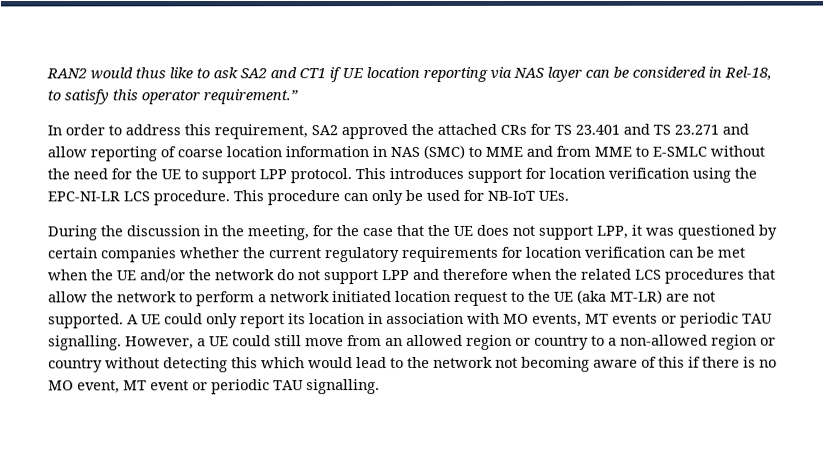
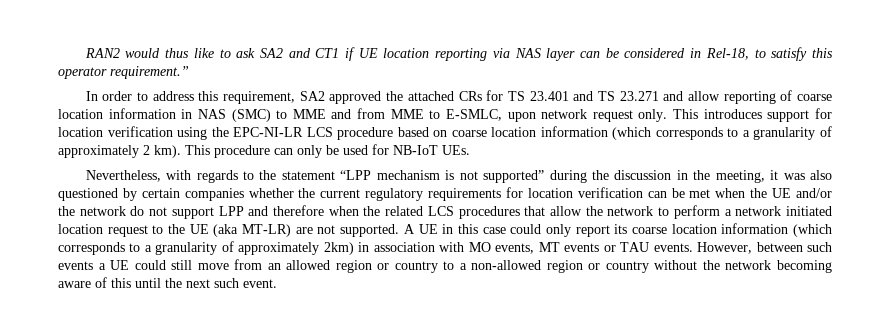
[652,145,765,157] [47,168,352,184] E-SMLC without the need for the UE to support LPP protocol. -> [445,109,668,122] E-SMLC, upon network request only.
[153,190,230,206] procedure. -> [337,126,832,140] [58,145,181,158] procedure based on coarse location information (which corresponds to a granularity of approximately 2 km).
[47,225,98,241] During -> [85,170,587,183] Nevertheless, with regards to the statement “LPP mechanism is not supported” during
[312,224,629,240] for the case that the UE does not support LPP, -> (765, 176) none
(675, 231) none -> [809,170,832,180] also
(161, 319) none -> [442,224,506,234] in this case
[309,313,365,325] location -> [631,223,832,237] [58,241,354,255] coarse location information (which corresponds to a granularity of approximately 2km)
[680,312,773,328] [48,335,194,351] periodic TAU signalling. However, -> [620,242,833,254] [58,261,93,270] TAU events. However, between such events
[163,356,518,373] detecting this which would lead to the network not -> [702,260,772,270] the network
[688,356,777,368] [48,379,380,395] if there is no MO event, MT event or periodic TAU signalling. -> [135,278,277,288] until the next such event.

